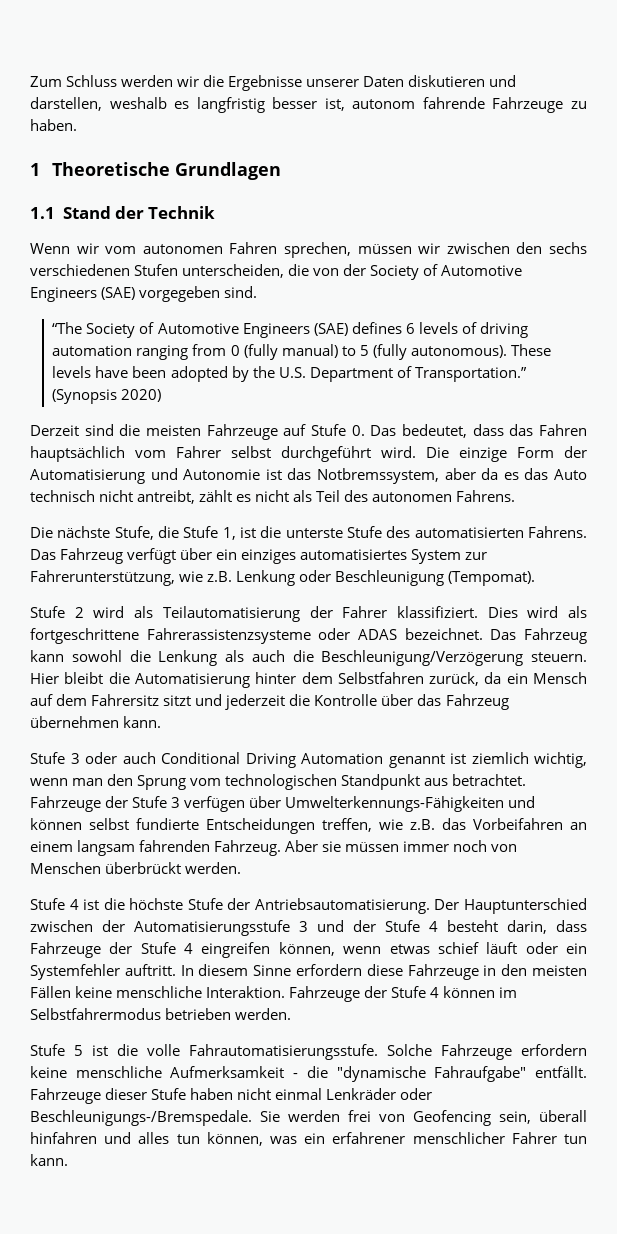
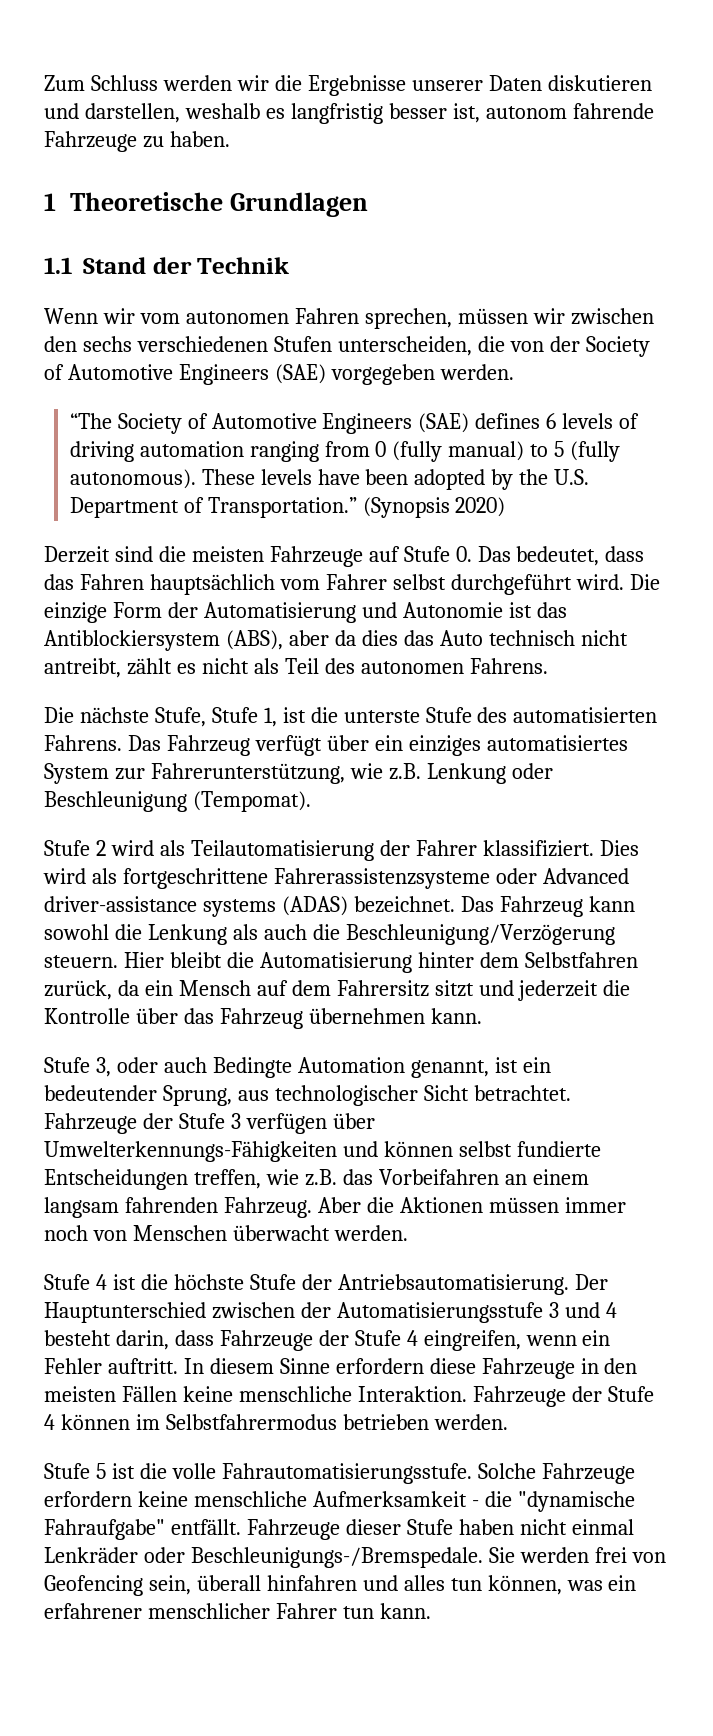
[224,286,258,298] sind. -> [439,364,514,380] werden.
[317,468,439,484] Notbremssystem, -> [44,630,283,651] Antiblockiersystem (ABS),
[503,472,519,480] es -> [361,630,398,646] dies
[158,526,179,538] die -> (206, 717) none
[358,629,398,640] ADAS -> [542,868,629,884] [44,896,348,917] Advanced driver-assistance systems (ADAS)
[70,753,80,764] 3 -> [95,1057,111,1077] 3,
[161,752,587,768] [30,774,449,790] Conditional Driving Automation genannt ist ziemlich wichtig, wenn man den Sprung vom technologischen Standpunkt aus -> [212,1057,551,1078] [44,1085,469,1106] Bedingte Automation genannt, ist ein bedeutender Sprung, aus technologischer Sicht
[322,841,342,852] sie -> [366,1197,483,1213] die Aktionen
[105,862,182,874] überbrückt -> [232,1225,330,1241] überwacht
[353,920,420,932] der Stufe -> (600, 1310) none
[201,942,588,958] [30,964,120,980] eingreifen können, wenn etwas schief läuft oder ein Systemfehler -> [423,1330,611,1351] [44,1358,102,1374] eingreifen, wenn ein Fehler

